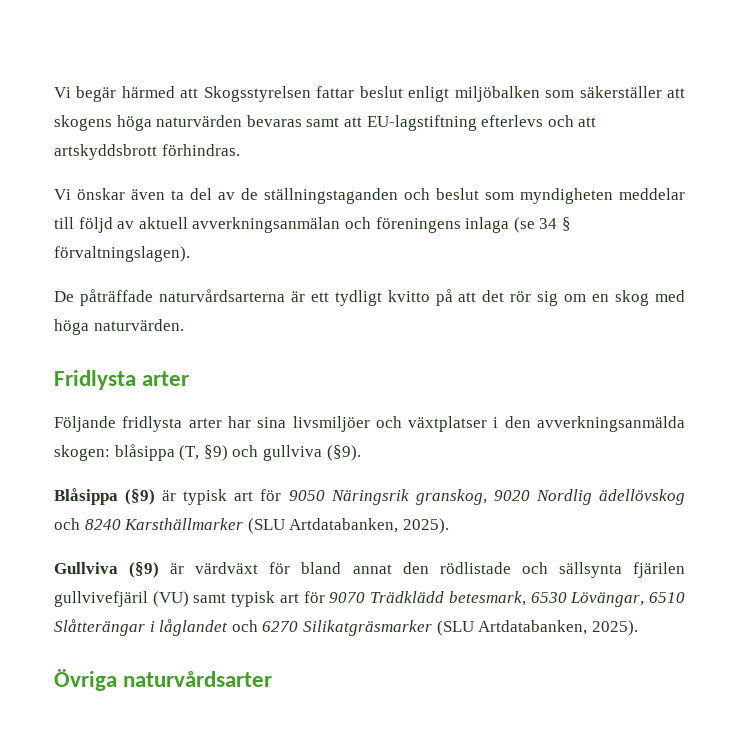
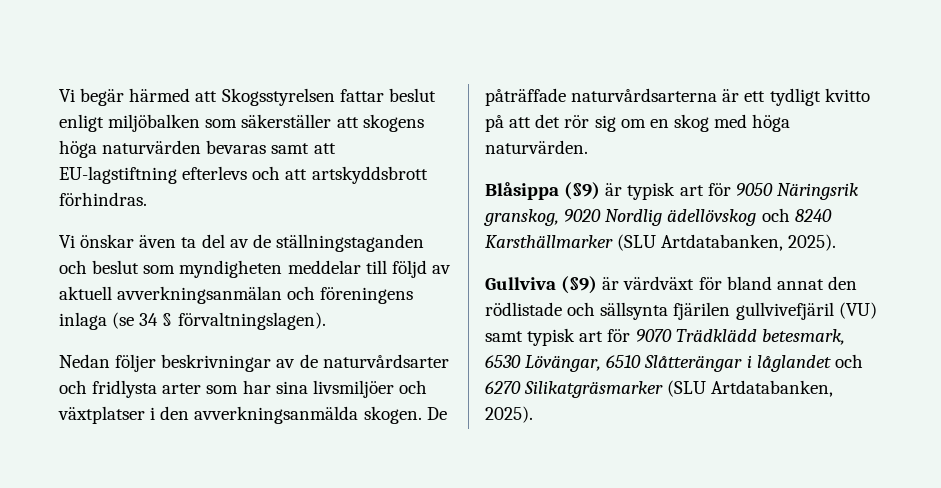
(190, 254) none -> [59,354,449,372] [59,380,427,398] [58,406,422,424] Nedan följer beskrivningar av de naturvårdsarter och fridlysta arter som har sina livsmiljöer och växtplatser i den avverkningsanmälda skogen.
[54,370,190,390] [54,416,686,432] [54,444,361,461] // Fridlysta arter // Följande fridlysta arter har sina livsmiljöer och växtplatser i den avverkningsanmälda skogen: blåsippa (T, §9) och gullviva (§9). -> (588, 147) none
[54,669,273,691] // Övriga naturvårdsarter -> (533, 414) none

